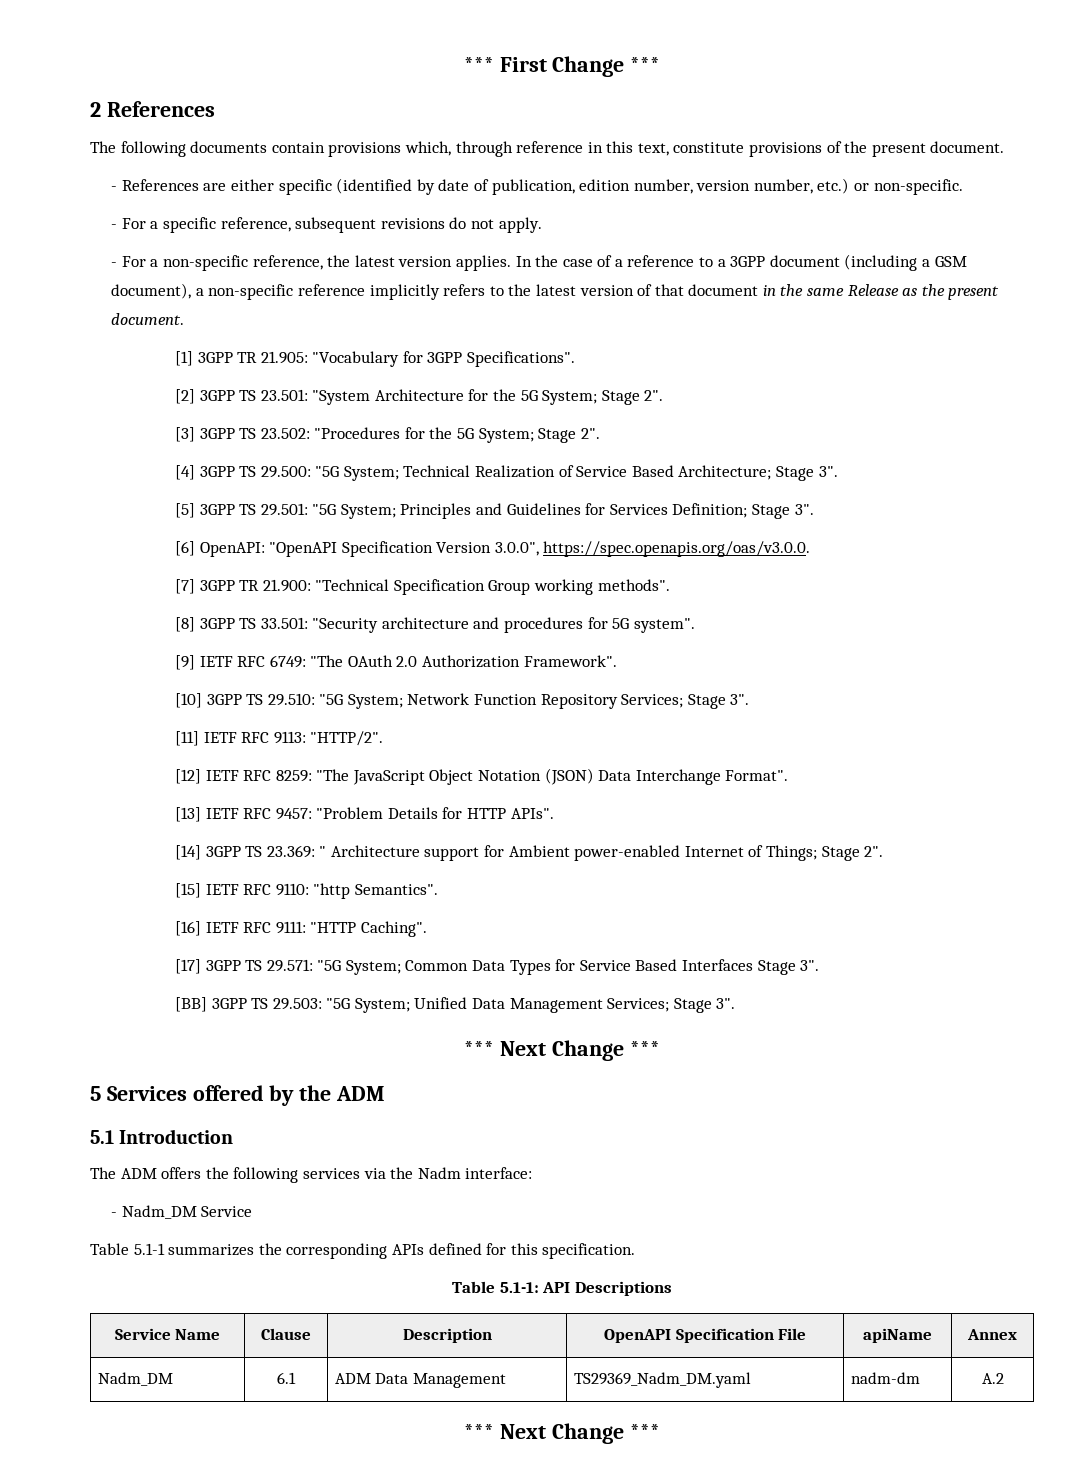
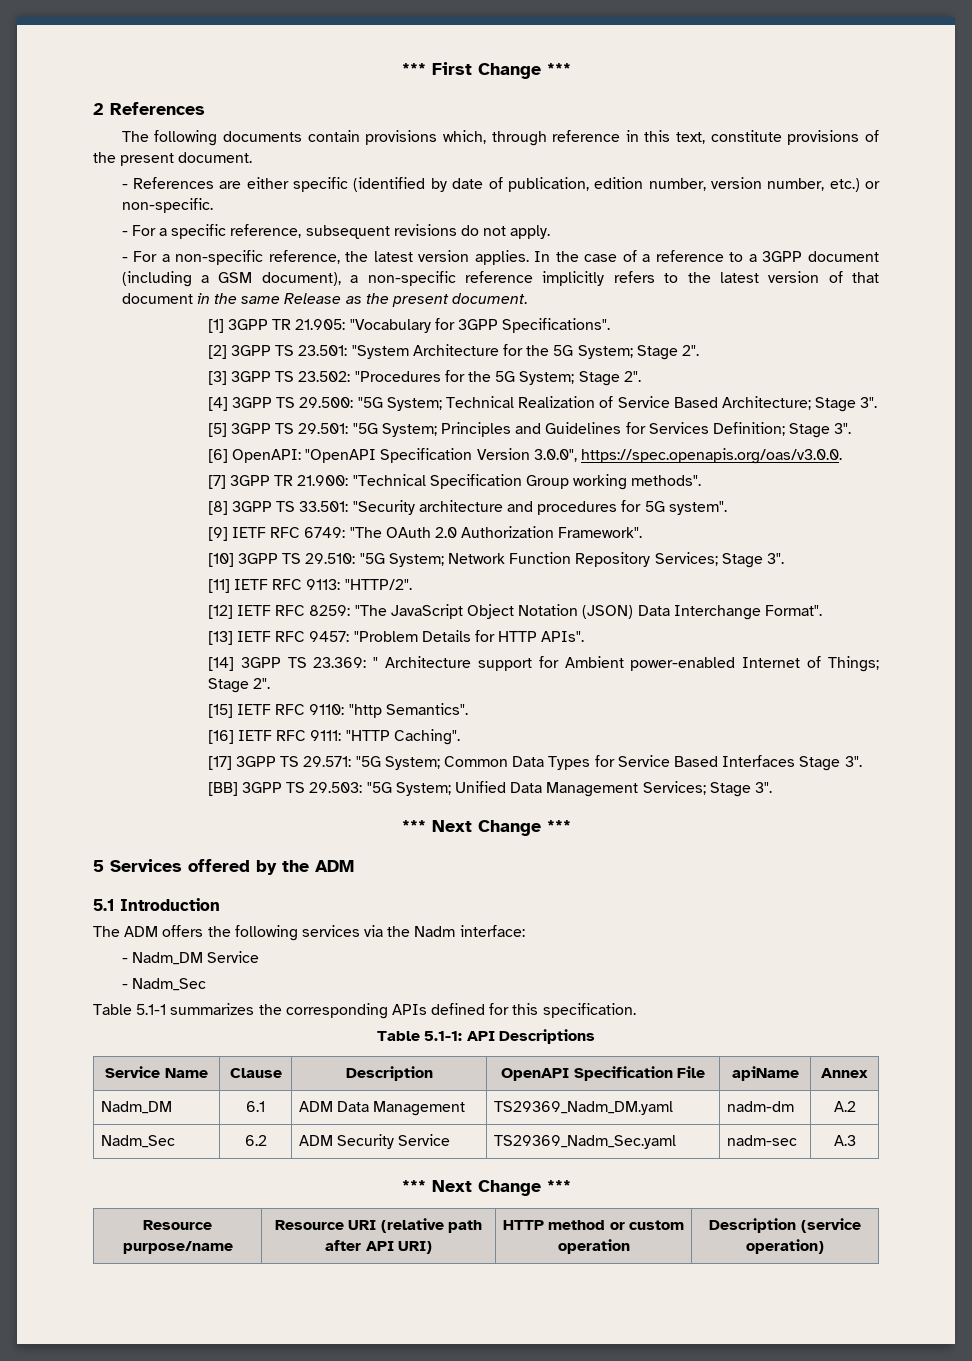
(253, 1211) none -> [121,978,206,991] // - Nadm_Sec
[464,1423,660,1444] // *** Next Change *** -> [101,1135,176,1148] [244,1135,267,1146] [299,1134,451,1149] [494,1135,677,1149] [727,1135,798,1146] [833,1135,856,1146] [401,1180,571,1196] [143,1220,212,1230] [122,1241,233,1254] [275,1218,482,1233] [325,1240,432,1254] [503,1220,684,1230] [557,1239,630,1254] [709,1218,861,1233] [746,1239,824,1254] // Nadm_Sec | 6.2 | ADM Security Service | TS29369_Nadm_Sec.yaml | nadm-sec | A.3 // *** Next Change *** // Resource purpose/name | Resource URI (relative path after API URI) | HTTP method or custom operation | Description (service operation)

